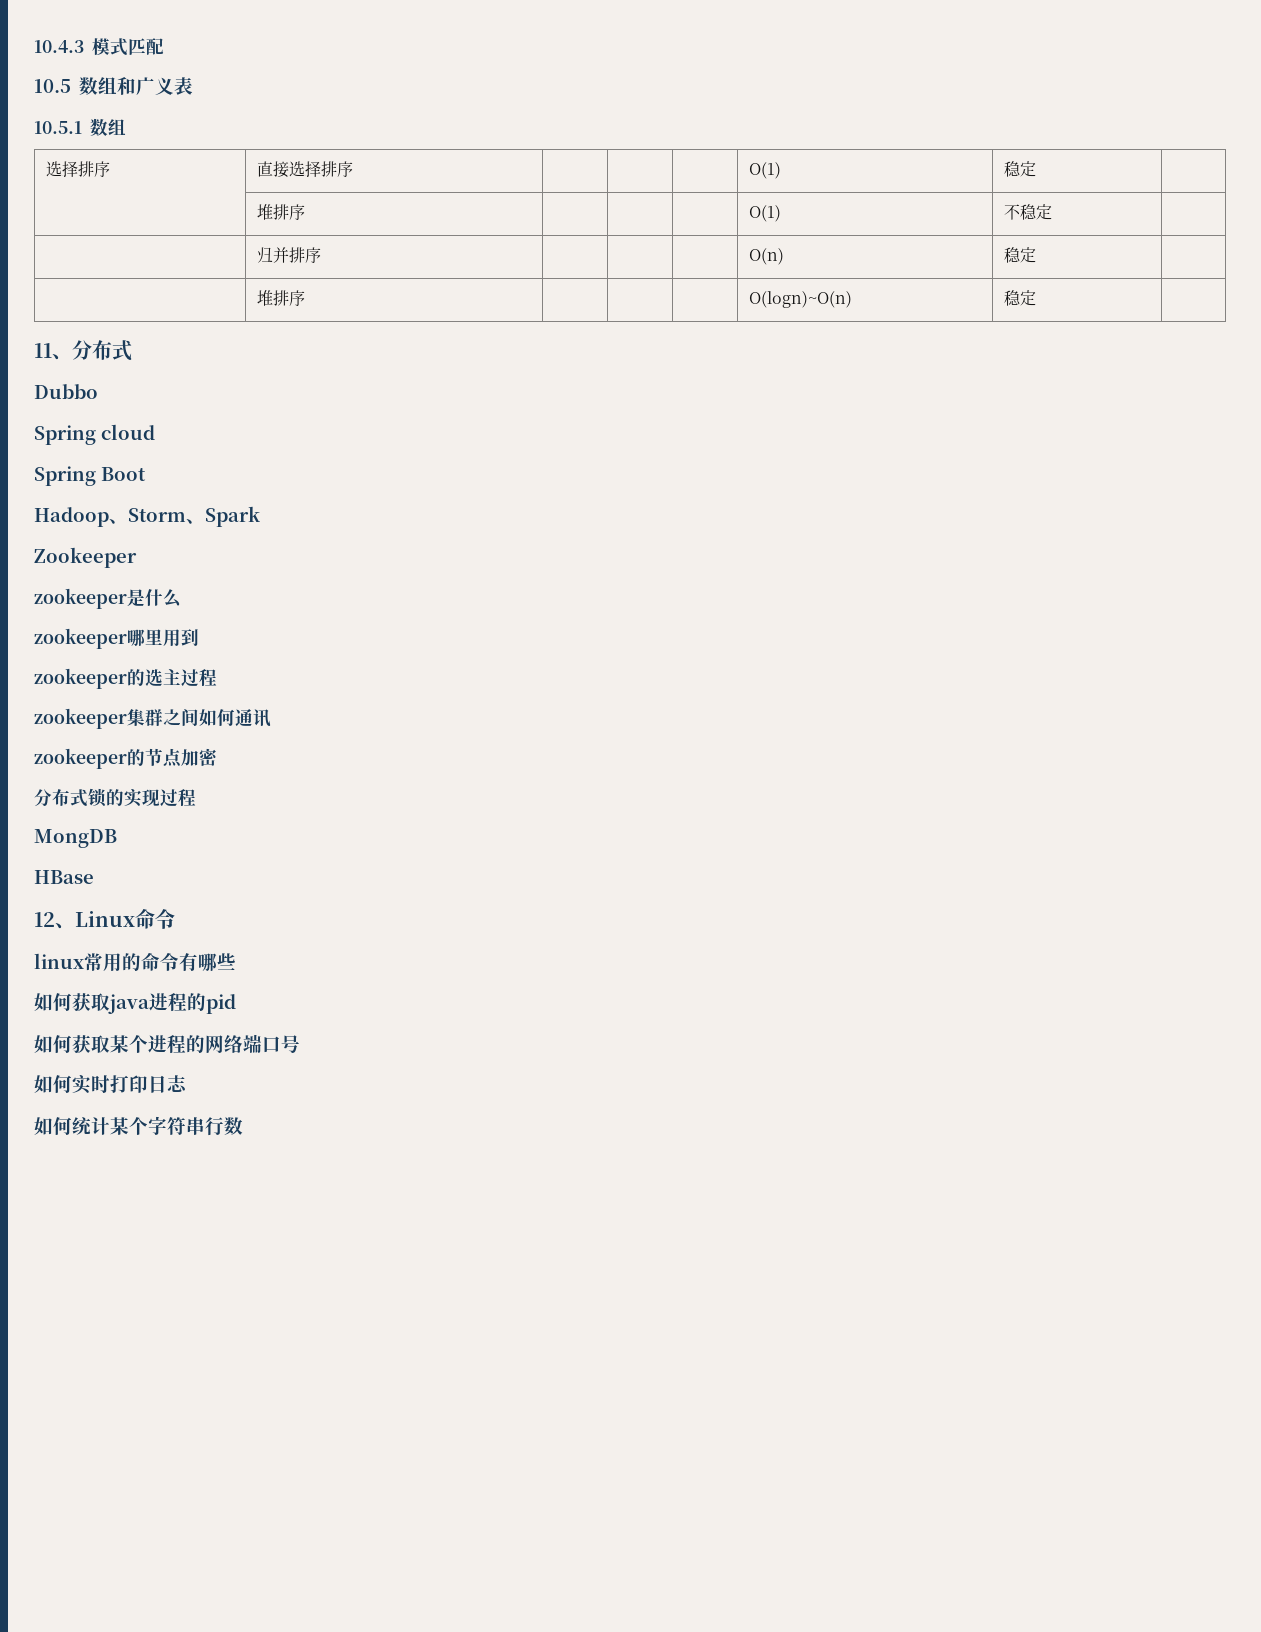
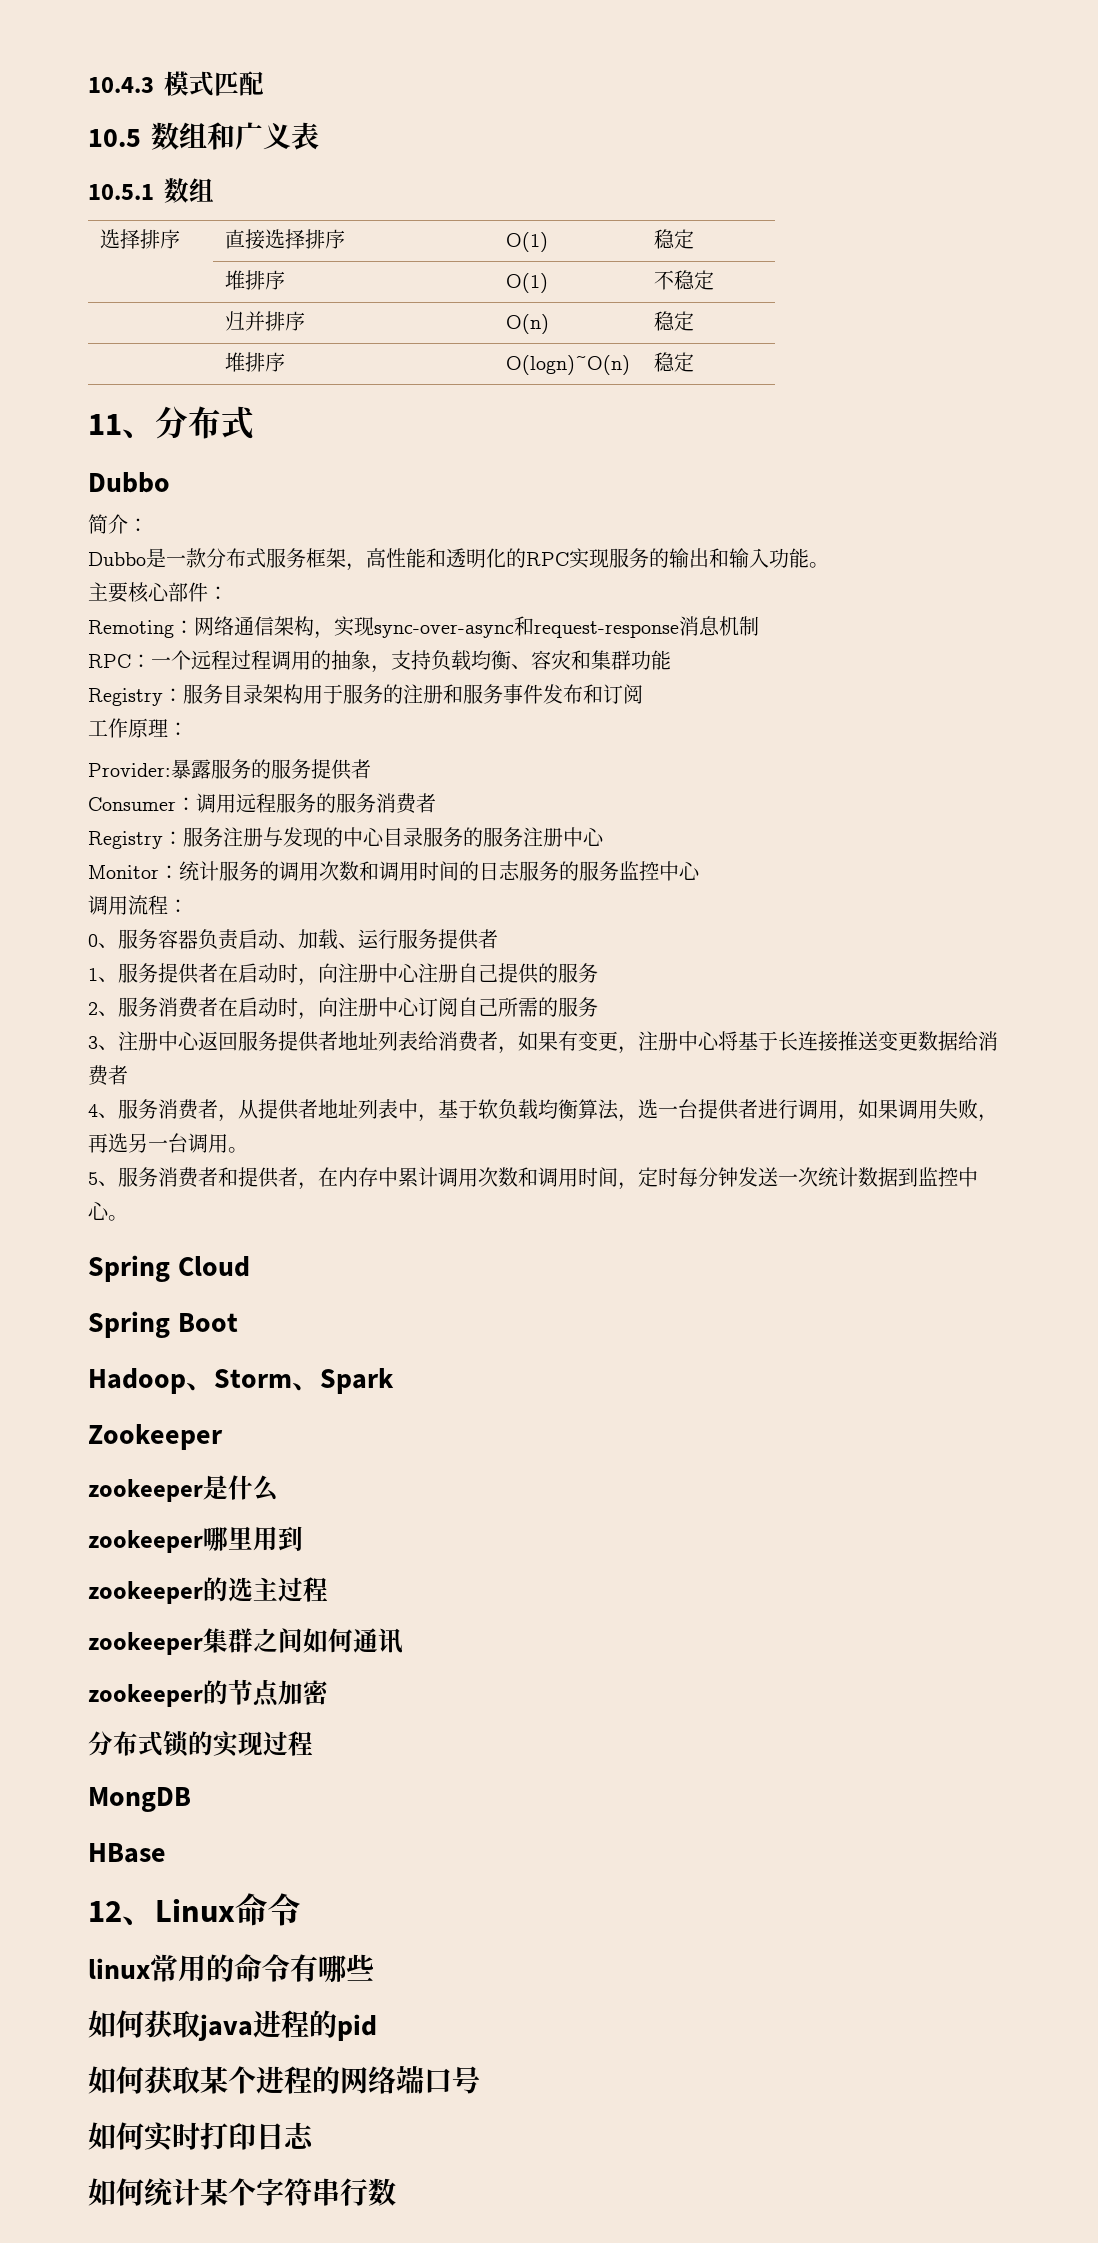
[34,424,155,445] // Spring cloud -> [88,514,148,534] [88,548,829,571] [88,582,228,603] [88,616,759,639] [88,650,671,673] [88,684,643,706] [88,718,188,738] [88,759,371,780] [88,793,436,814] [88,827,605,849] [88,861,701,881] [88,895,188,915] [88,929,498,950] [88,963,598,986] [88,997,598,1020] [88,1031,998,1054] [88,1065,128,1086] [88,1099,998,1122] [88,1133,248,1153] [88,1167,978,1190] [88,1201,128,1221] [88,1255,250,1282] // 简介： // Dubbo是一款分布式服务框架，高性能和透明化的RPC实现服务的输出和输入功能。 // 主要核心部件： // Remoting：网络通信架构，实现sync-over-async和request-response消息机制 // RPC：一个远程过程调用的抽象，支持负载均衡、容灾和集群功能 // Registry：服务目录架构用于服务的注册和服务事件发布和订阅 // 工作原理： // Provider:暴露服务的服务提供者 // Consumer：调用远程服务的服务消费者 // Registry：服务注册与发现的中心目录服务的服务注册中心 // Monitor：统计服务的调用次数和调用时间的日志服务的服务监控中心 // 调用流程： // 0、服务容器负责启动、加载、运行服务提供者 // 1、服务提供者在启动时，向注册中心注册自己提供的服务 // 2、服务消费者在启动时，向注册中心订阅自己所需的服务 // 3、注册中心返回服务提供者地址列表给消费者，如果有变更，注册中心将基于长连接推送变更数据给消费者 // 4、服务消费者，从提供者地址列表中，基于软负载均衡算法，选一台提供者进行调用，如果调用失败，再选另一台调用。 // 5、服务消费者和提供者，在内存中累计调用次数和调用时间，定时每分钟发送一次统计数据到监控中心。 // Spring Cloud

